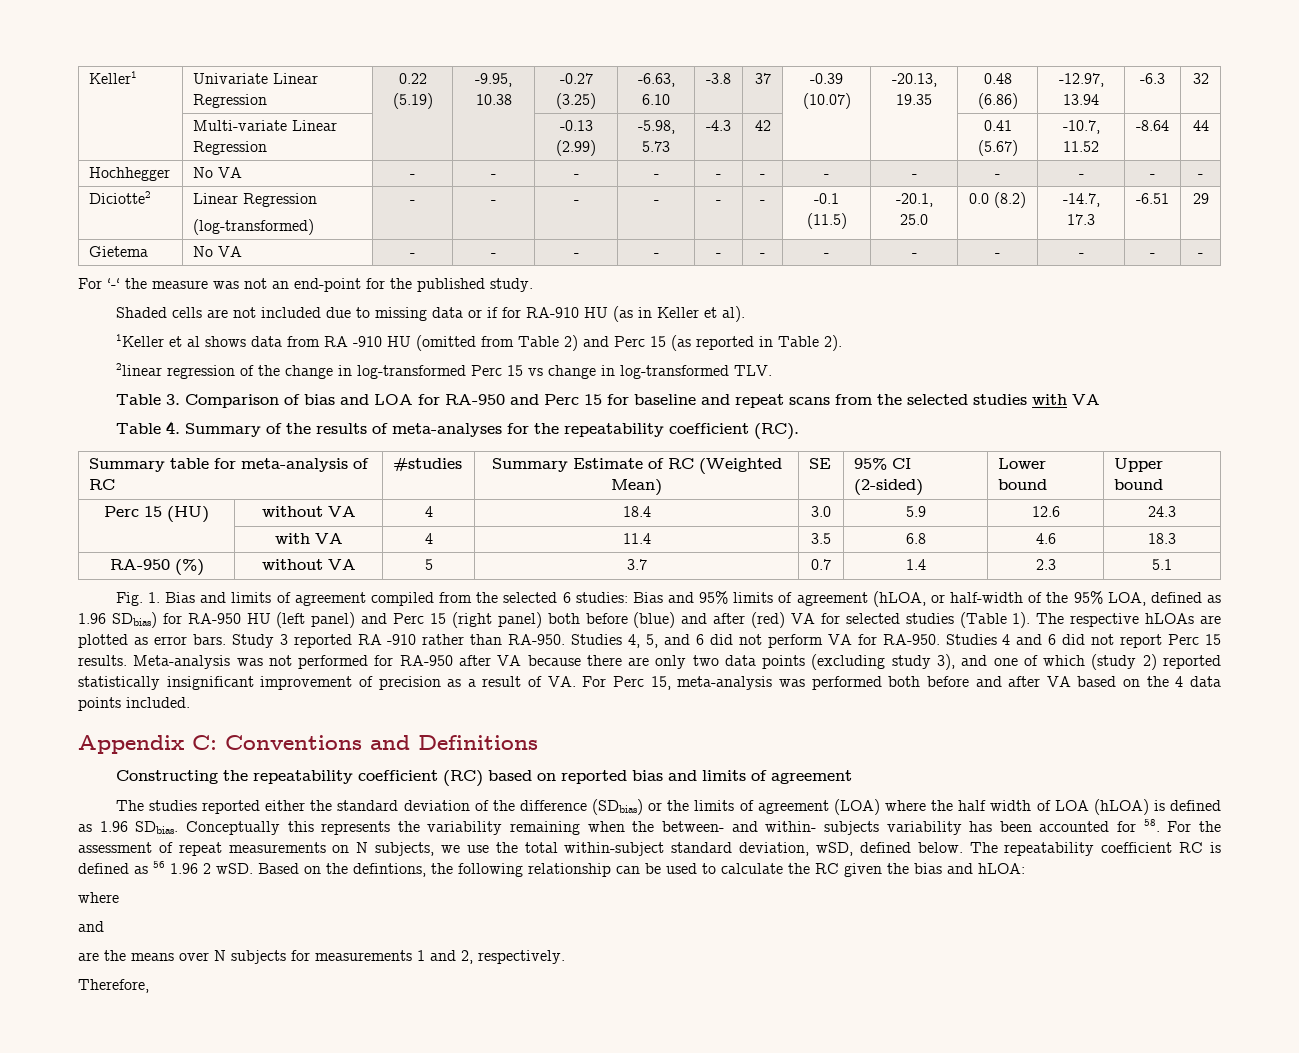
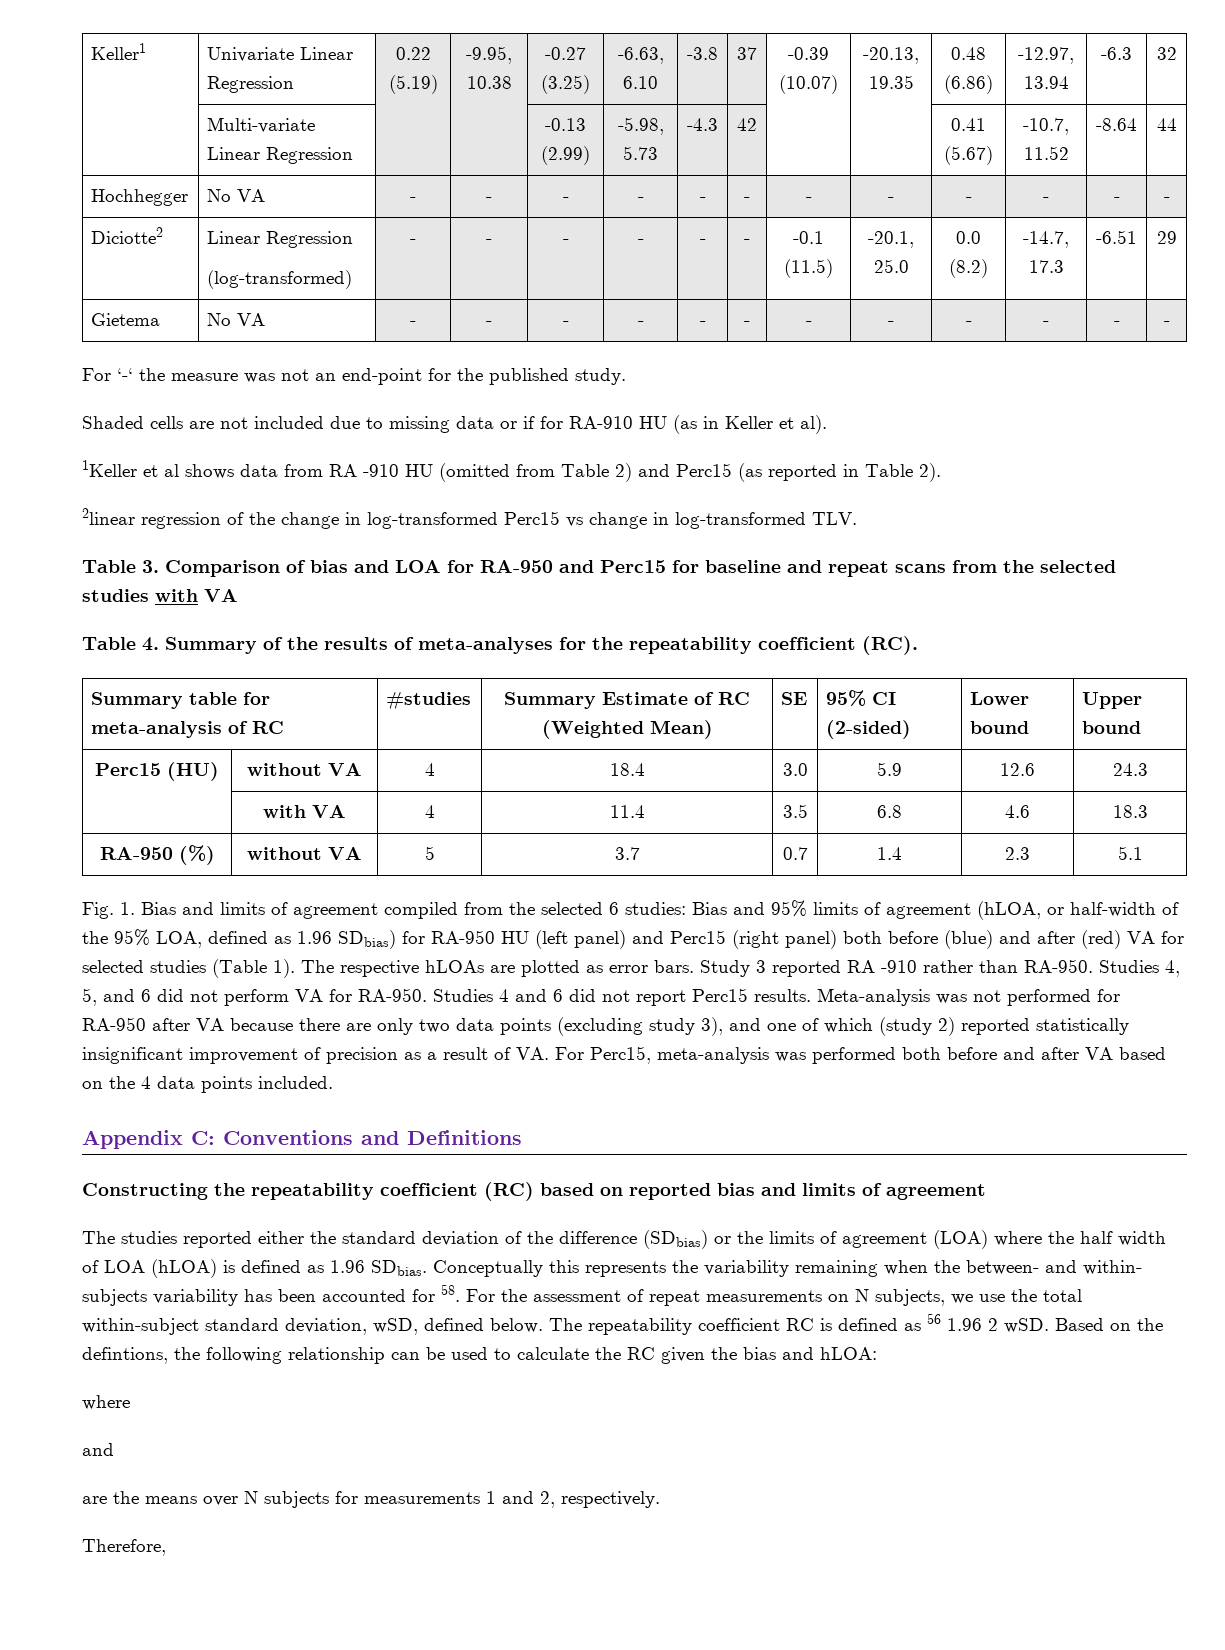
[613,336,666,347] Perc 15 -> [676,463,732,477] Perc15
[470,365,523,376] Perc 15 -> [504,511,560,525] Perc15
[543,394,602,405] Perc 15 -> [600,560,666,573] Perc15
[104,506,162,517] Perc 15 -> [95,763,161,776] Perc15
[393,613,447,624] Perc 15 -> [670,930,726,944] Perc15
[1168,634,1221,645] Perc 15 -> [692,988,748,1002] Perc15
[613,676,671,690] Perc 15, -> [590,1046,651,1064] Perc15,

